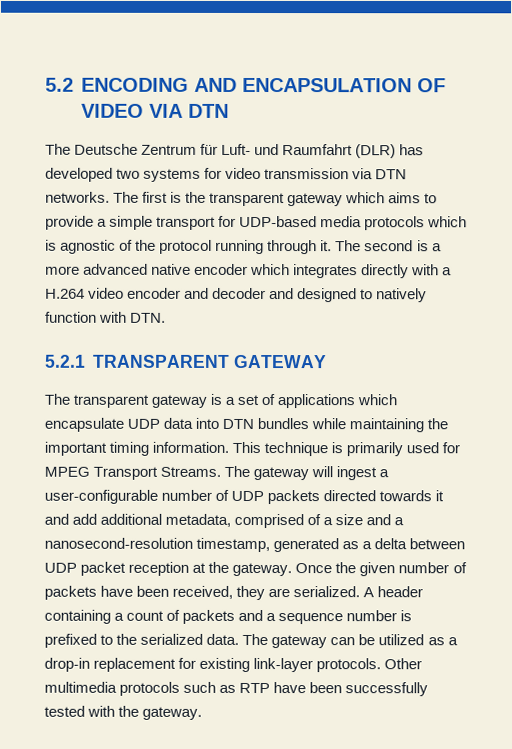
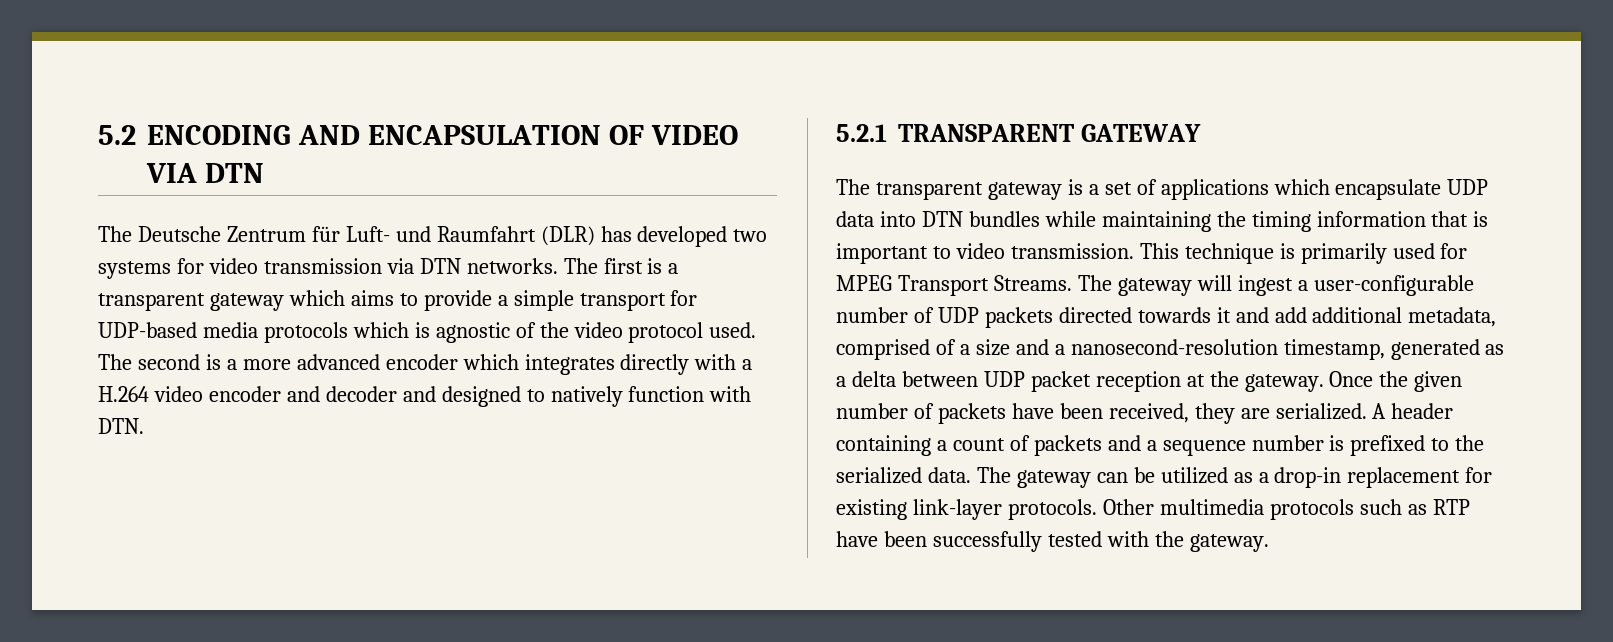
[185,191,207,203] the -> [668,263,679,274] a
[159,239,333,255] protocol running through it. -> [573,322,757,343] video protocol used.
[151,263,192,275] native -> (380, 362) none
[44,441,230,456] important timing information. -> [1251,211,1489,232] [836,243,1134,264] timing information that is important to video transmission.

